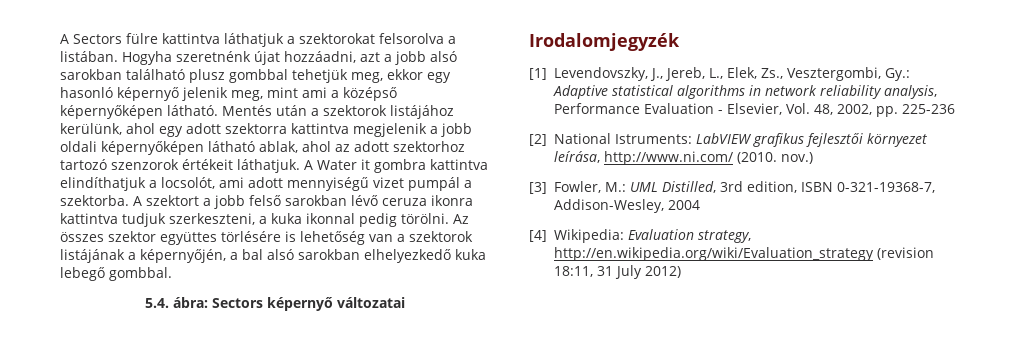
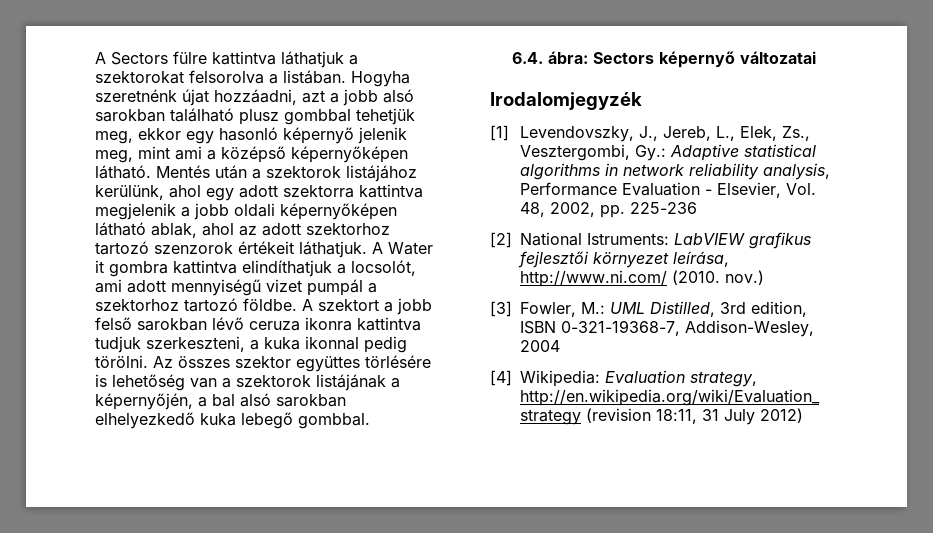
[60,195,129,206] szektorba. -> [95,298,297,312] szektorhoz tartozó földbe.
[145,298,169,308] 5.4. -> [512,52,543,64] 6.4.

